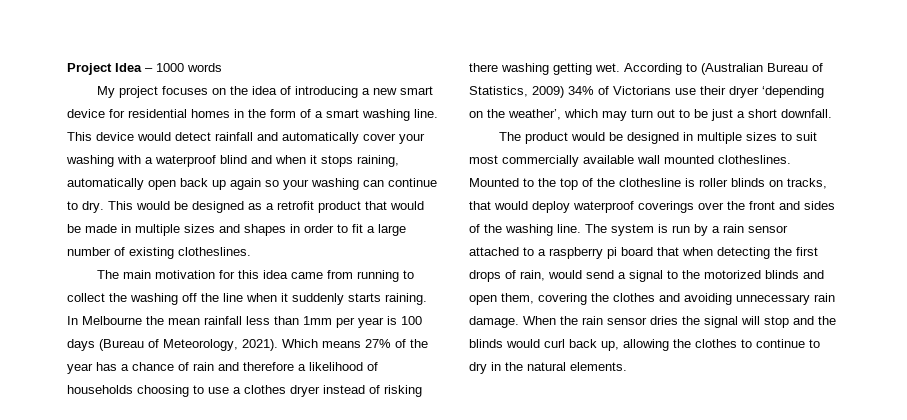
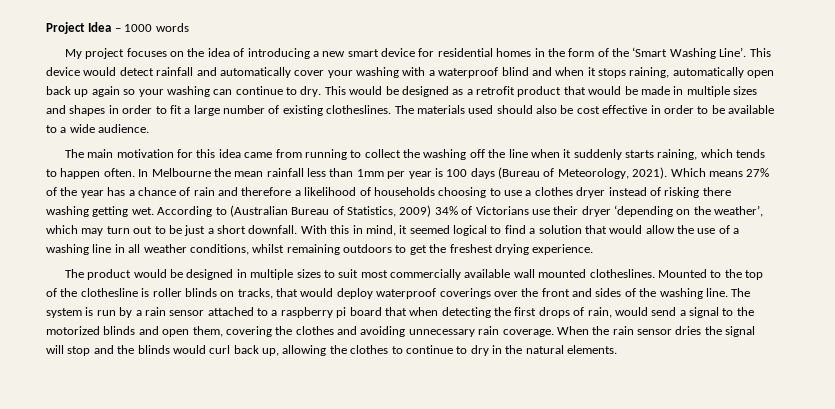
[315,109,438,121] a smart washing line. -> [612,47,747,59] the ‘Smart Washing Line’.
(251, 251) none -> [394,105,774,114] [46,124,150,133] The materials used should also be cost effective in order to be available to a wide audience.
[385,293,427,305] raining. -> [657,149,766,160] [46,168,135,179] raining, which tends to happen often.
(832, 113) none -> [300,225,740,236] [46,244,594,255] With this in mind, it seemed logical to find a solution that would allow the use of a washing line in all weather conditions, whilst remaining outdoors to get the freshest drying experience.
[469,316,519,328] damage. -> [502,329,554,337] coverage.

